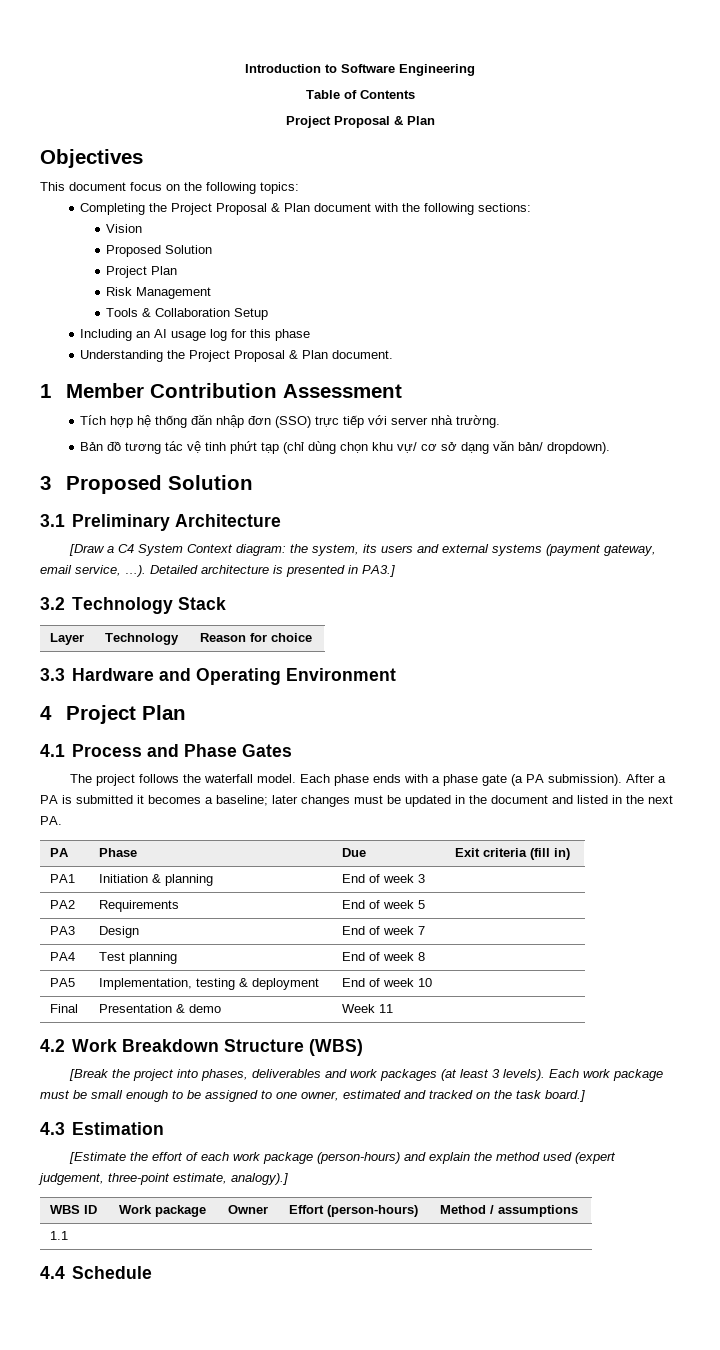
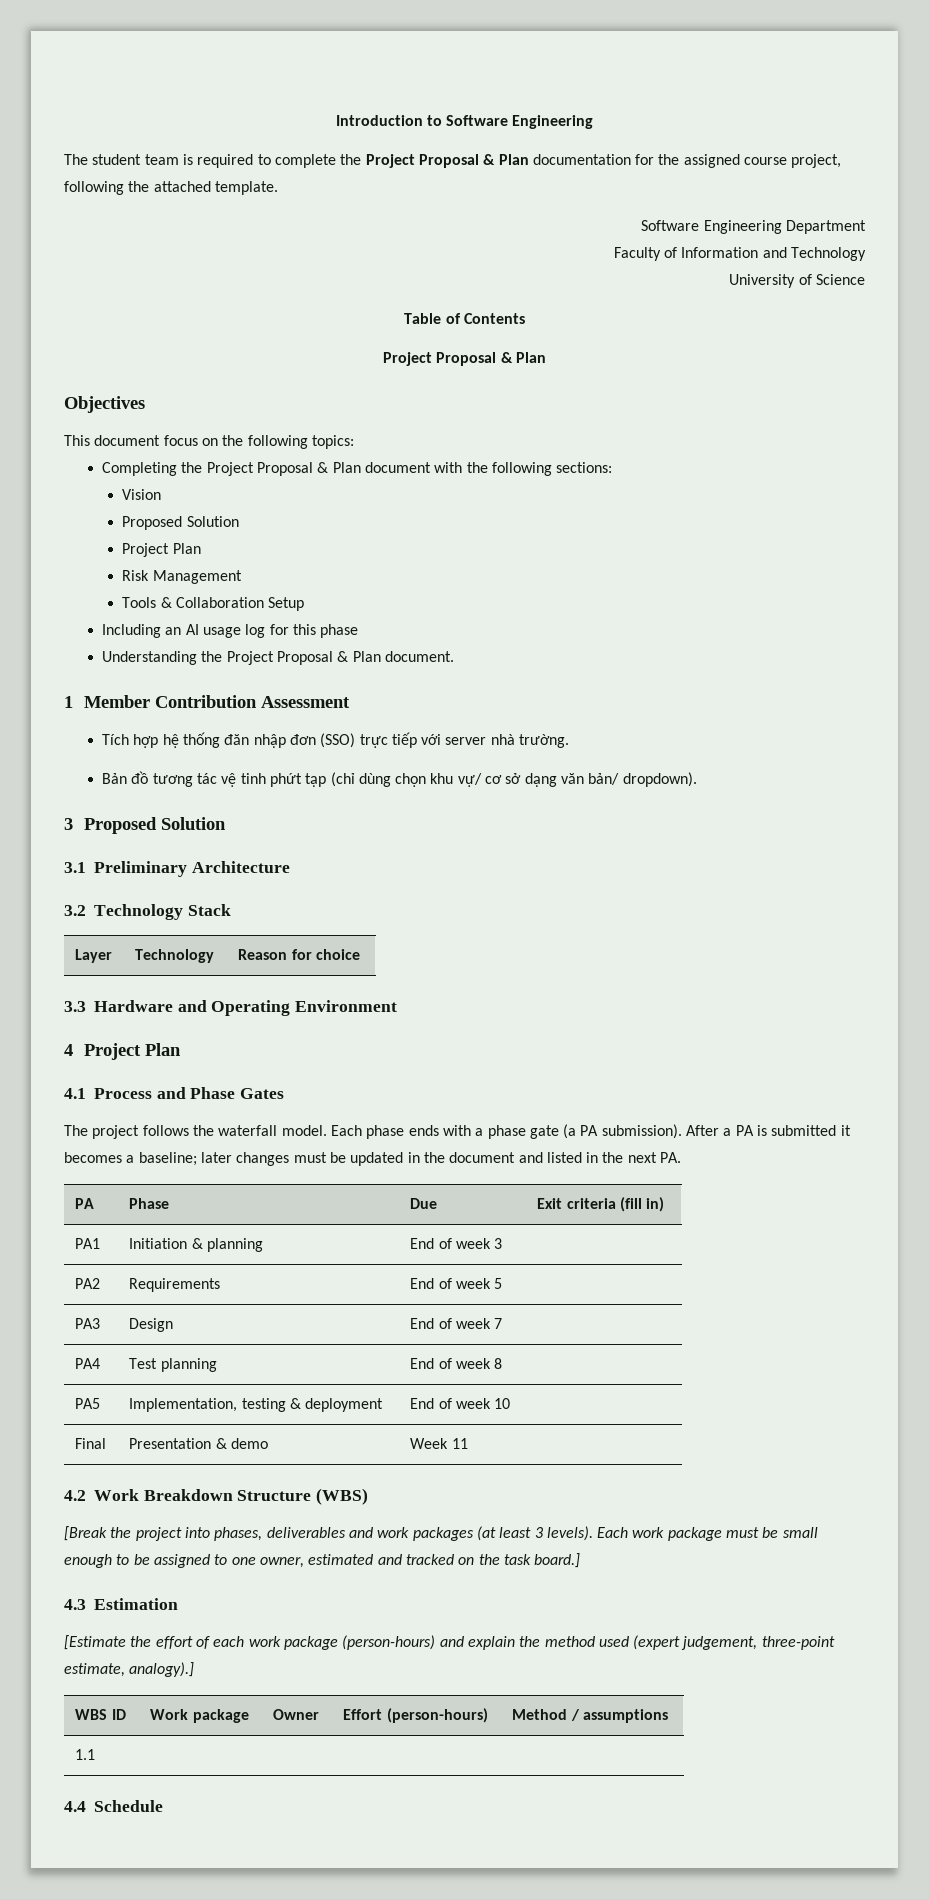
(475, 70) none -> [64,154,842,168] [64,181,278,195] [641,220,867,234] [613,247,867,261] [729,274,866,288] // The student team is required to complete the Project Proposal & Plan documentation for the assigned course project, following the attached template. // Software Engineering Department // Faculty of Information and Technology // University of Science
[68,544,656,556] [40,565,395,577] // [Draw a C4 System Context diagram: the system, its users and external systems (payment gateway, email service, …). Detailed architecture is presented in PA3.] -> (290, 867) none

